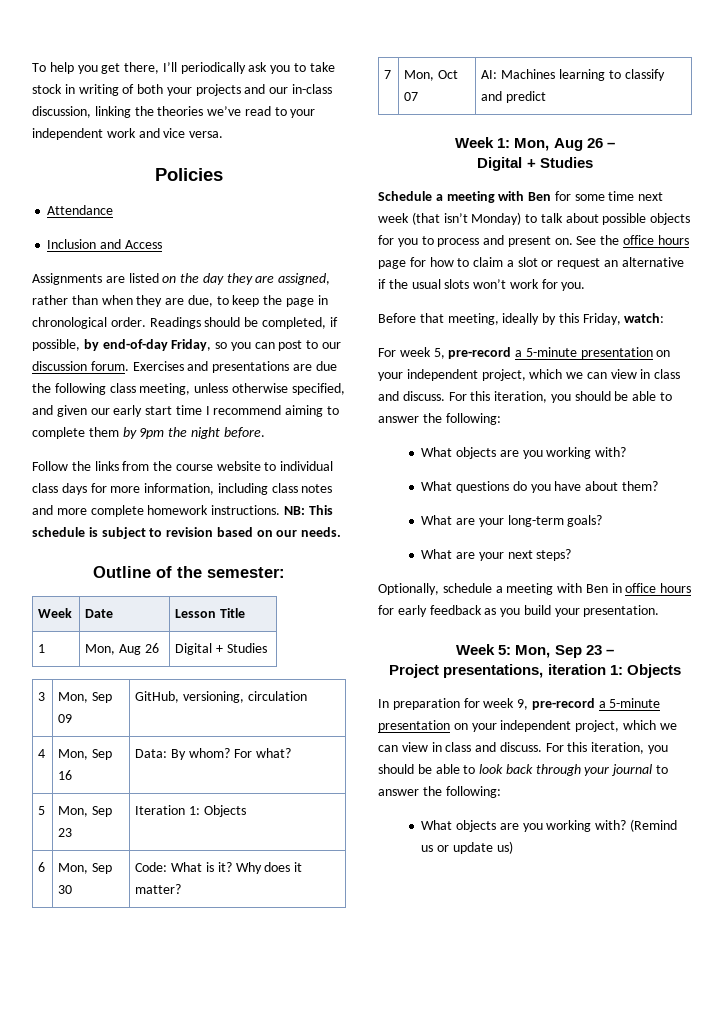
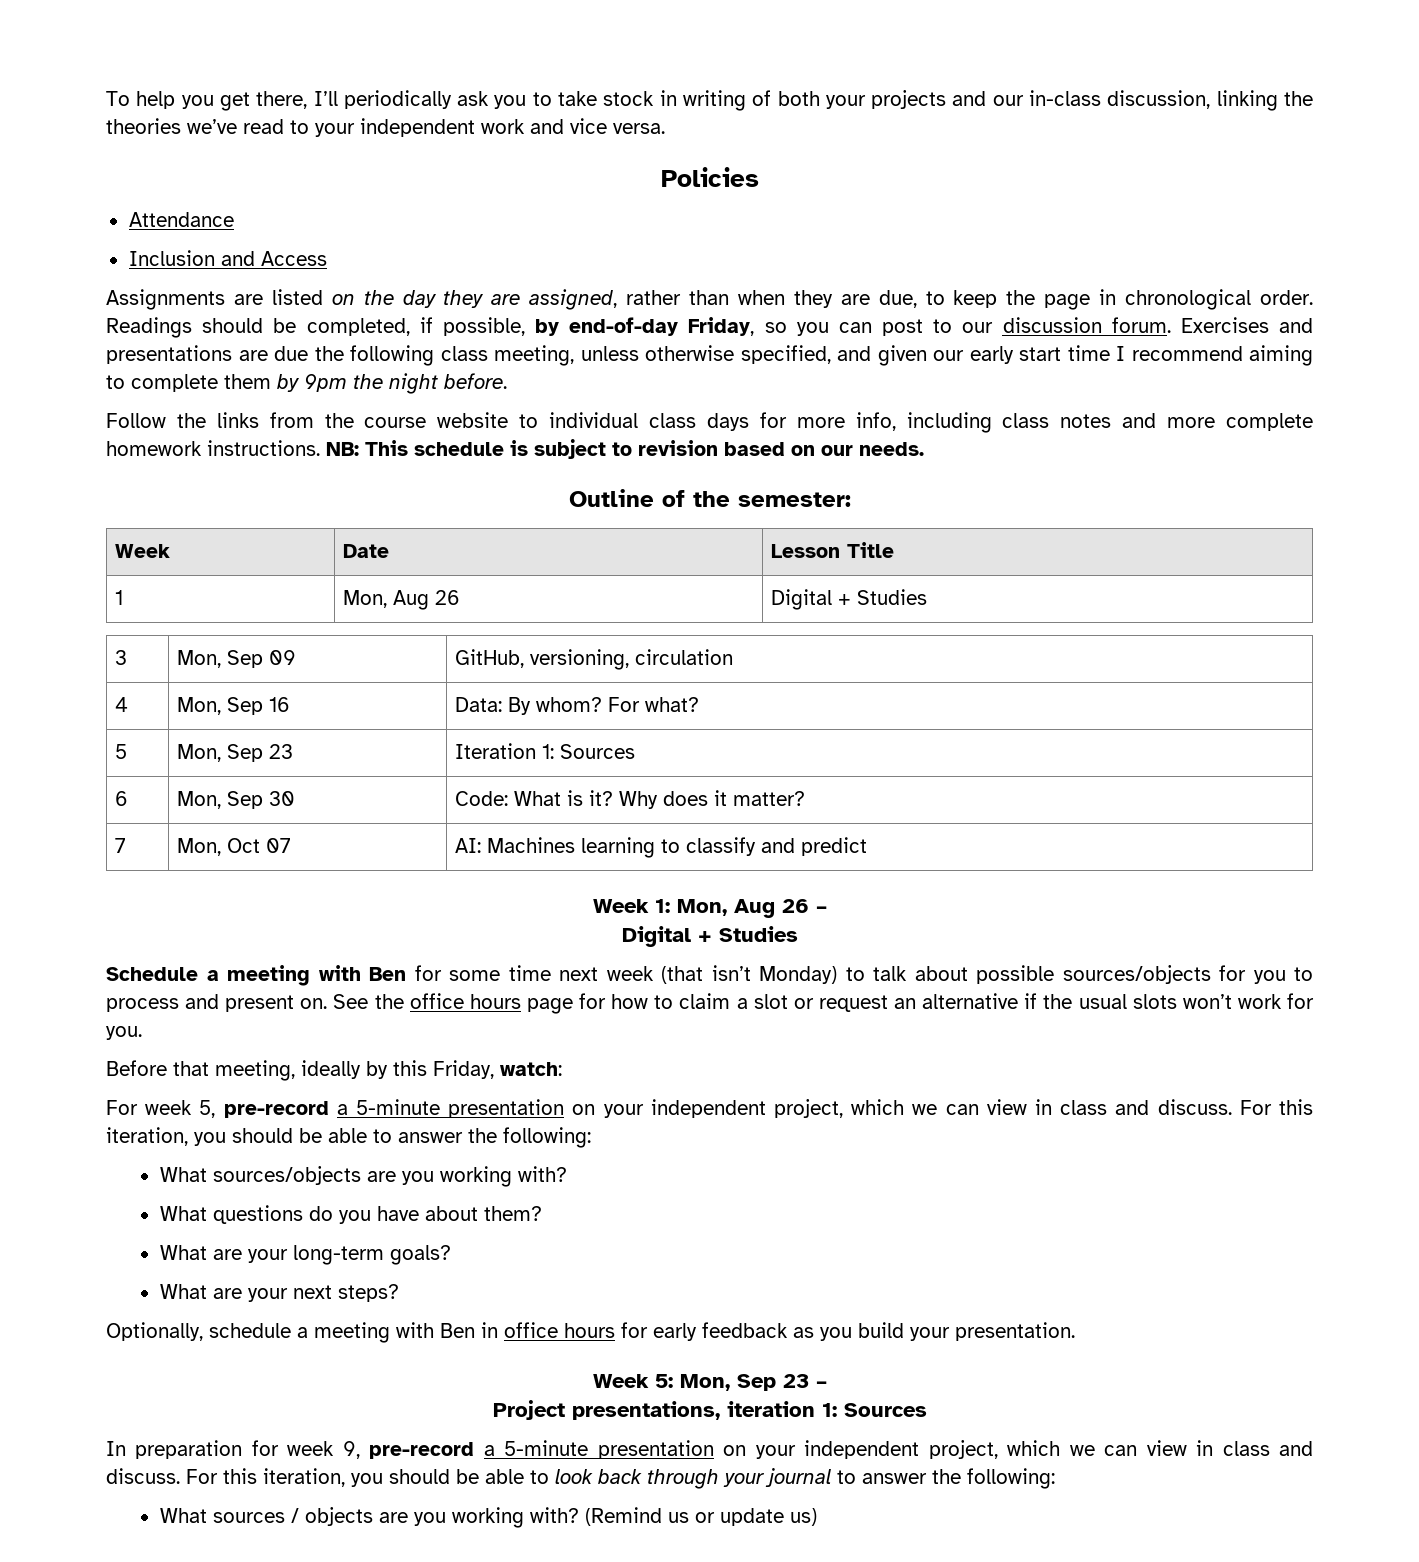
[144,483,215,495] information, -> [855,412,896,431] info,
[203,805,246,817] Objects -> [559,744,635,759] Sources
[650,213,691,225] objects -> [1062,965,1211,984] sources/objects
[455,447,496,459] objects -> [212,1166,361,1185] sources/objects
[626,664,681,678] Objects -> [843,1403,927,1417] Sources
(453, 825) none -> [212,1508,299,1523] sources /

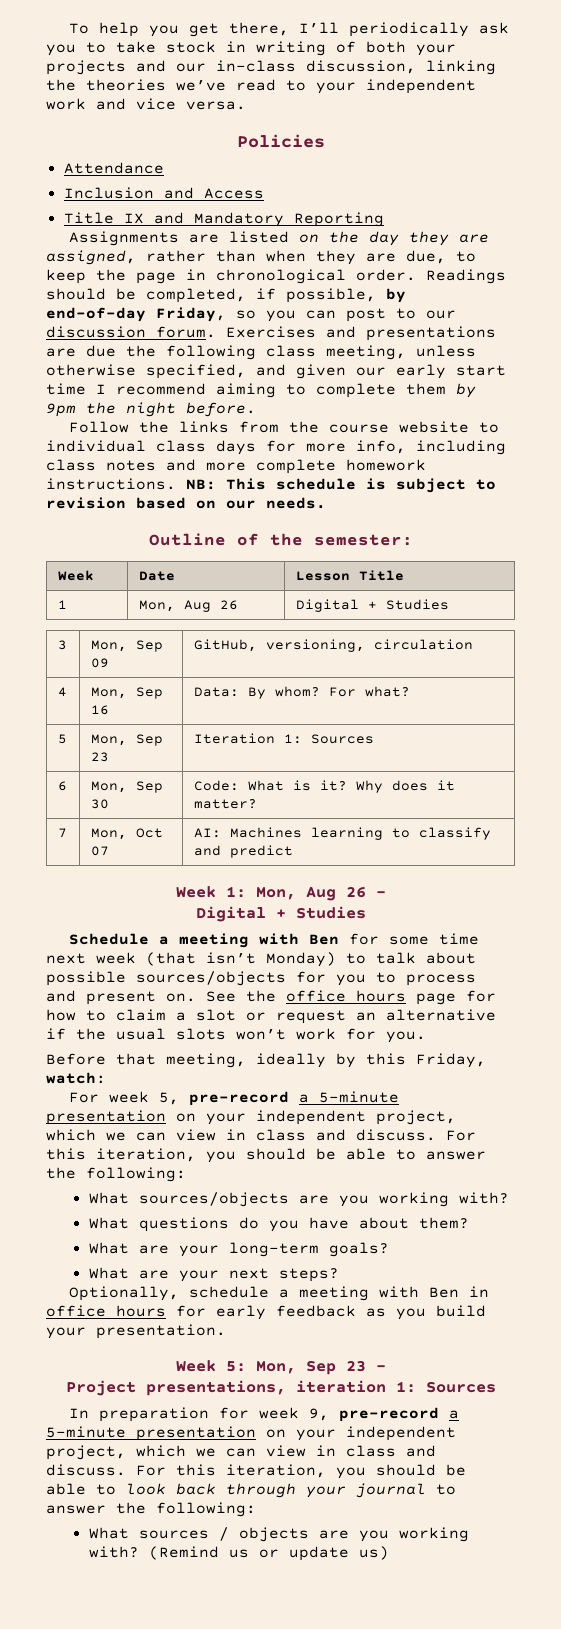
(327, 258) none -> [63,212,384,227] // Title IX and Mandatory Reporting

